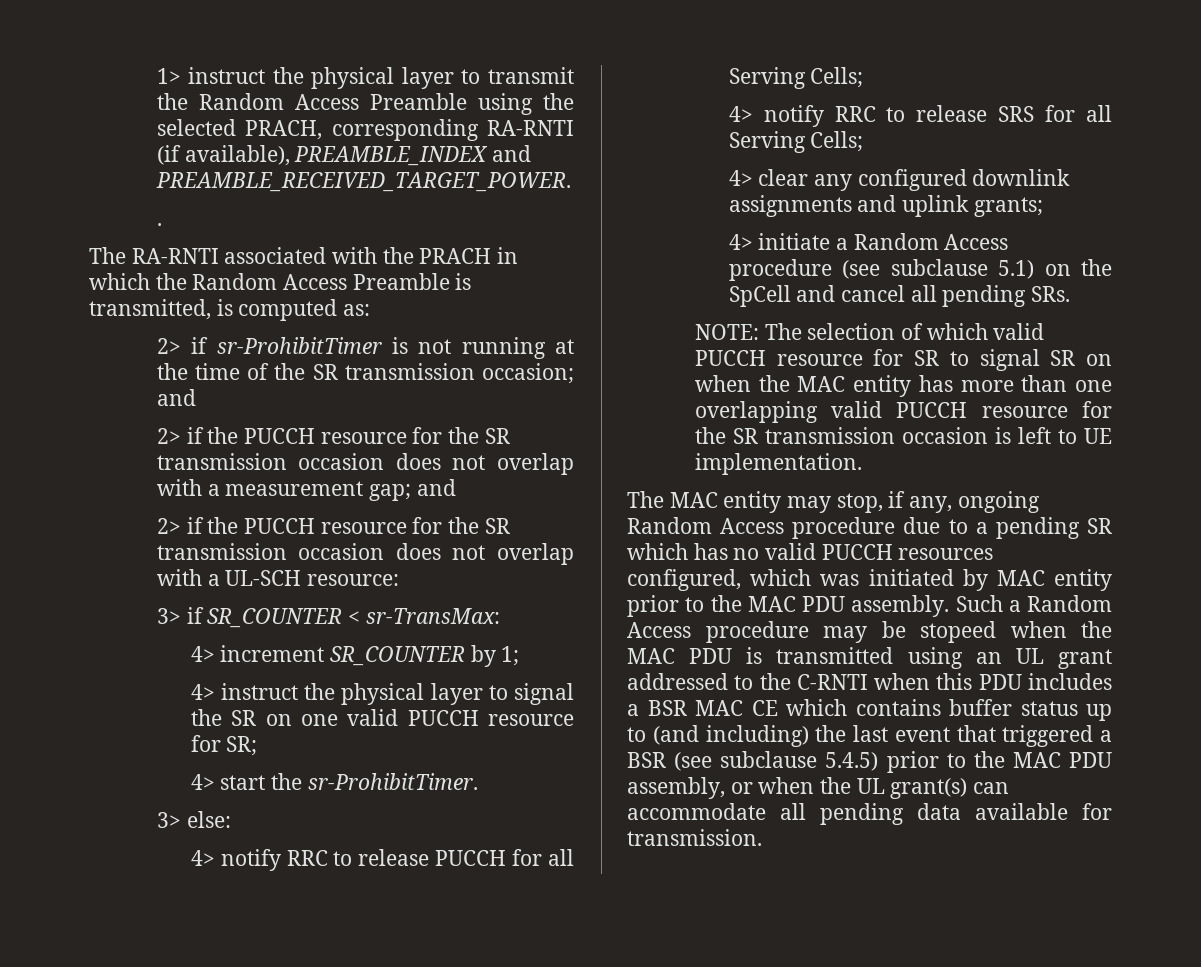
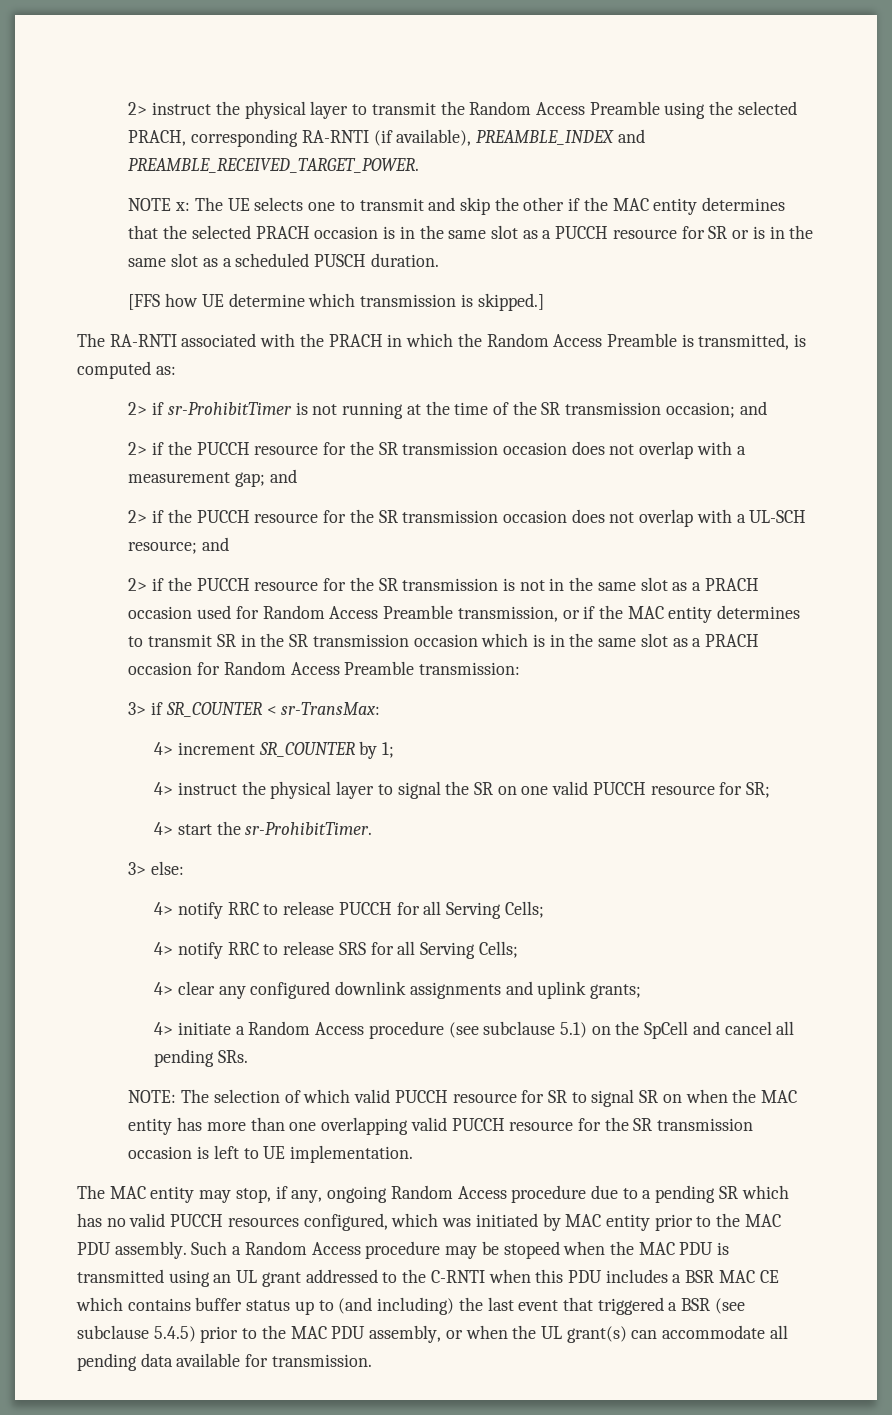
[156,68,181,84] 1> -> [128,102,148,115] 2>
[156,223,162,226] . -> [128,197,786,215] [128,225,814,239] [128,253,439,267] [128,293,544,311] NOTE x: The UE selects one to transmit and skip the other if the MAC entity determines that the selected PRACH occasion is in the same slot as a PUCCH resource for SR or is in the same slot as a scheduled PUSCH duration. // [FFS how UE determine which transmission is skipped.]
[306,574,399,586] resource: -> [128,537,230,554] [128,577,759,591] [128,605,801,623] [128,633,760,647] [128,661,521,675] resource; and // 2> if the PUCCH resource for the SR transmission is not in the same slot as a PRACH occasion used for Random Access Preamble transmission, or if the MAC entity determines to transmit SR in the SR transmission occasion which is in the same slot as a PRACH occasion for Random Access Preamble transmission:

